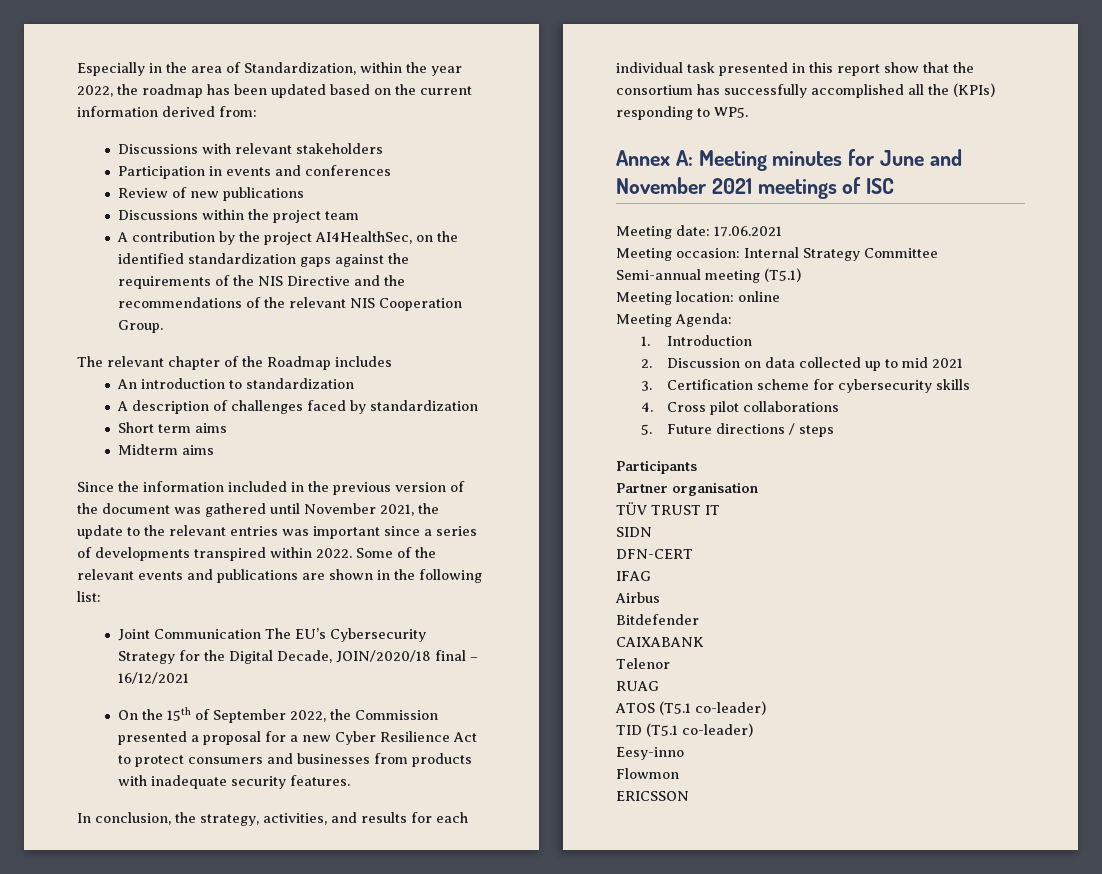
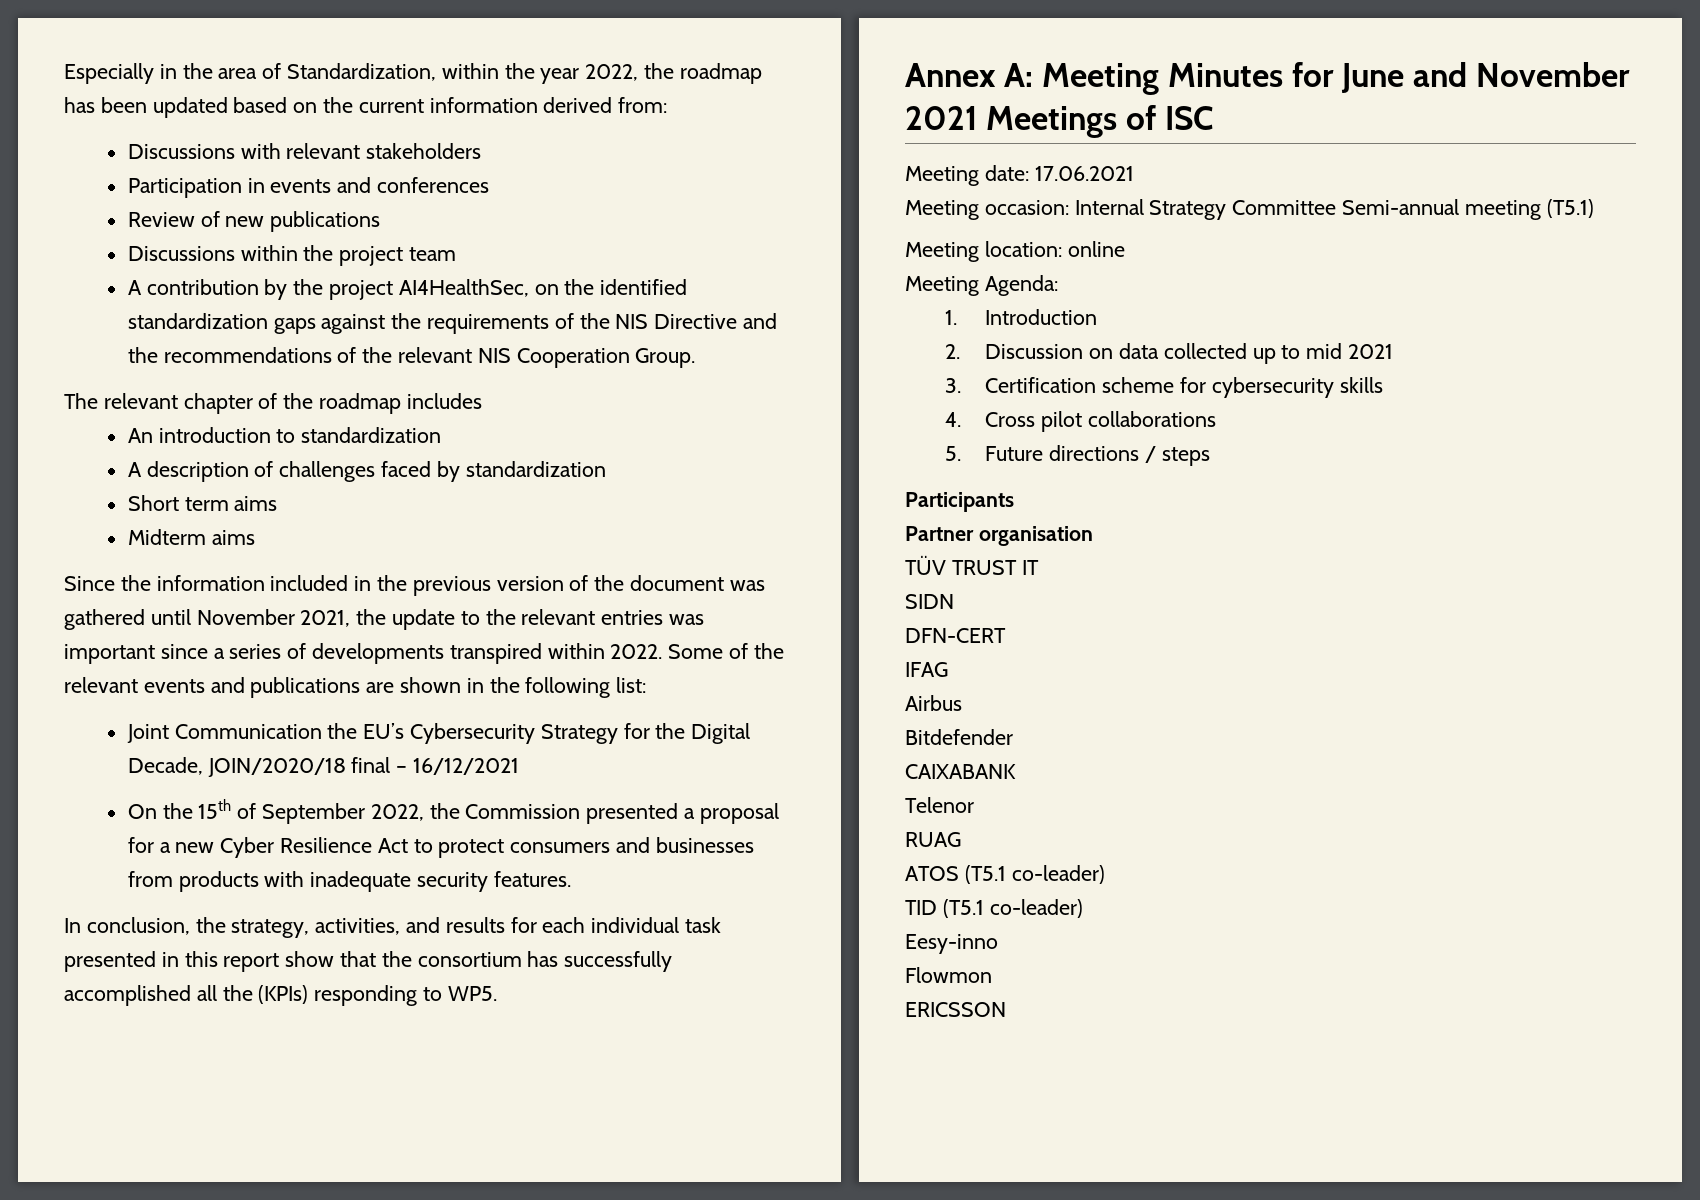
[267,356,331,370] Roadmap -> [319,393,402,414] roadmap
[265,628,292,639] The -> [327,723,358,739] the
[772,151,843,166] minutes -> [1168,63,1284,87] Minutes
[757,179,837,199] meetings -> [986,106,1118,138] Meetings

